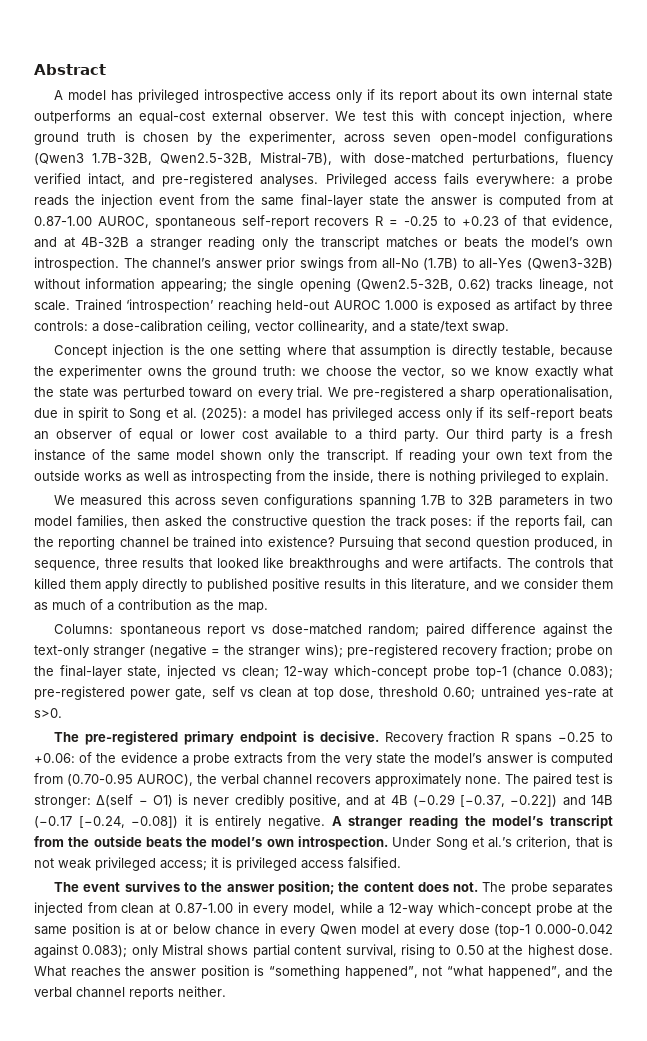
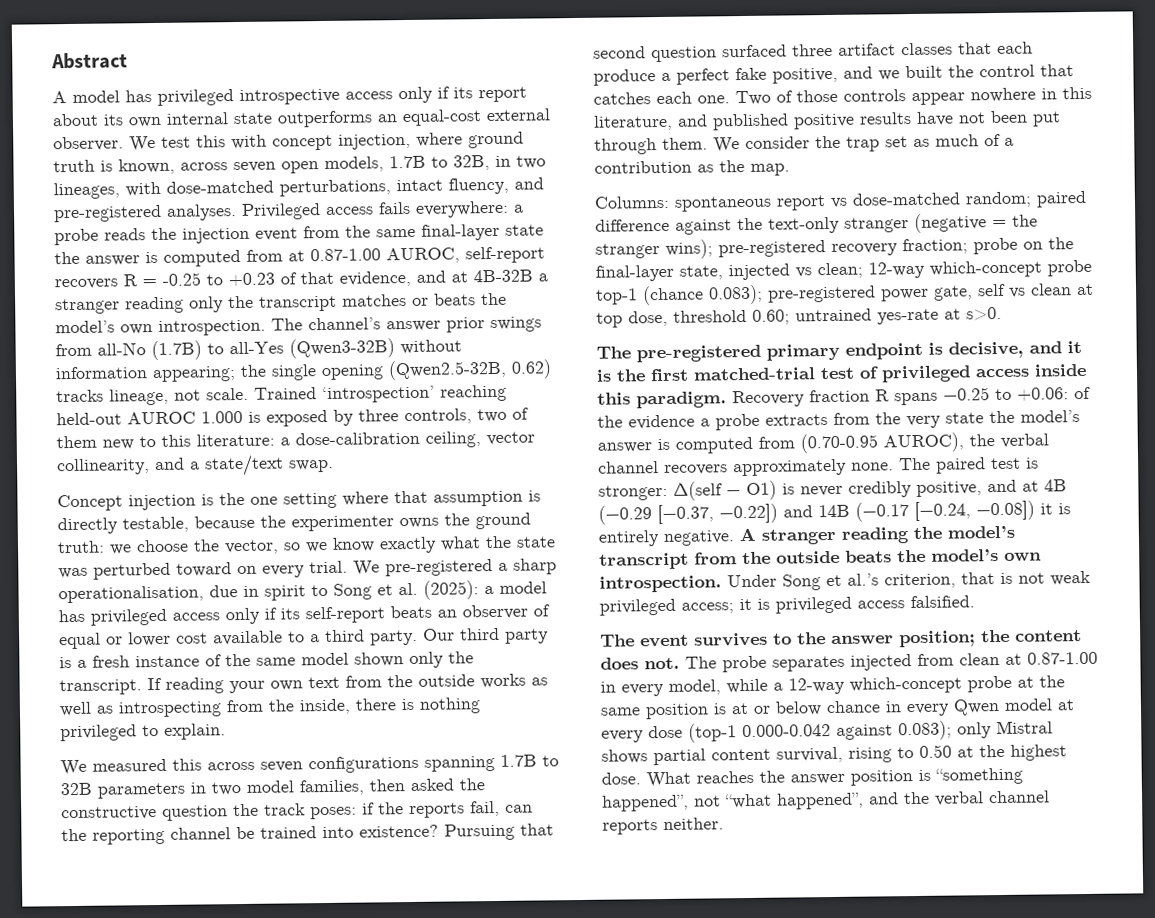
[142,131,613,145] [34,152,613,166] [34,173,126,186] chosen by the experimenter, across seven open-model configurations (Qwen3 1.7B-32B, Qwen2.5-32B, Mistral-7B), with dose-matched perturbations, fluency verified intact, -> [118,155,546,175] [53,177,509,200] known, across seven open models, 1.7B to 32B, in two lineages, with dose-matched perturbations, intact fluency,
[154,216,236,229] spontaneous -> (460, 255) none
[495,299,613,313] [34,321,88,331] as artifact by three controls: -> [333,407,529,426] [56,433,275,450] by three controls, two of them new to this literature:
[533,536,613,550] [34,557,614,571] [34,578,613,592] produced, in sequence, three results that looked like breakthroughs and were artifacts. The controls that killed them apply directly to published positive results in this literature, and we consider them -> [722,41,1033,58] [593,64,1074,86] [593,86,1092,106] [593,110,1061,131] [594,135,908,155] surfaced three artifact classes that each produce a perfect fake positive, and we built the control that catches each one. Two of those controls appear nowhere in this literature, and published positive results have not been put through them. We consider the trap set
[319,731,379,742] decisive. -> [948,341,1082,359] [596,363,1087,383] [597,391,727,409] decisive, and it is the first matched-trial test of privileged access inside this paradigm.

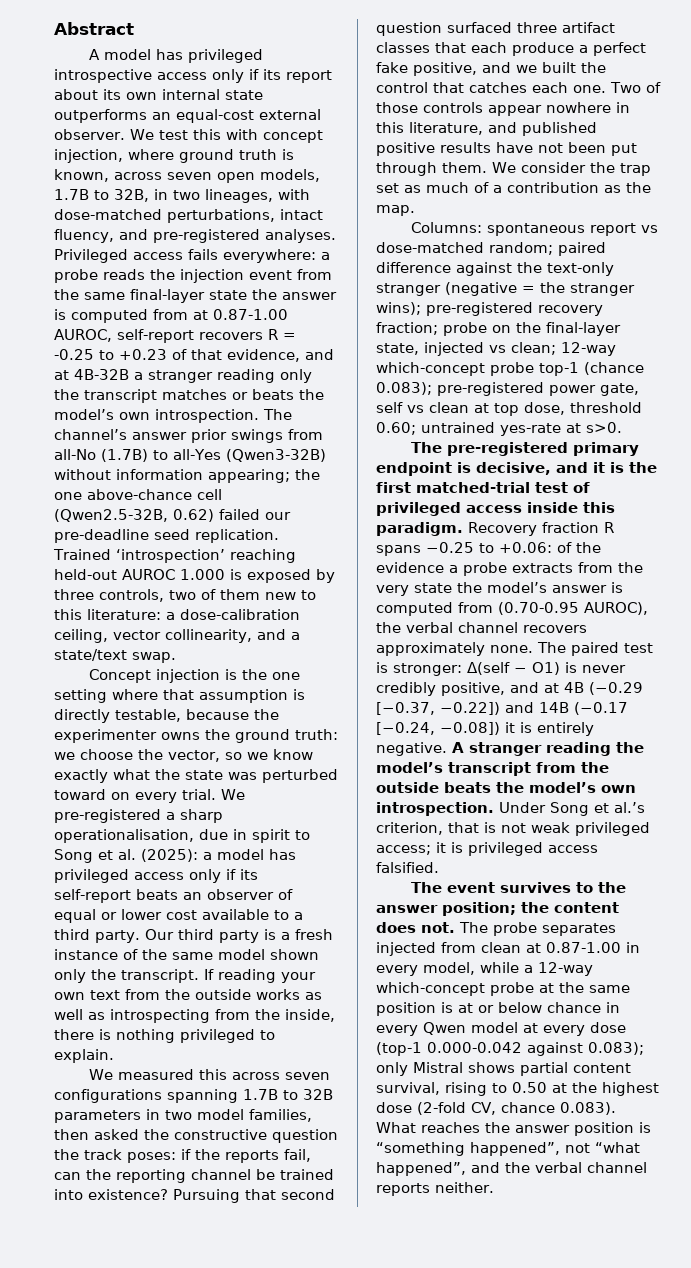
[271,359,552,381] [56,387,249,406] single opening (Qwen2.5-32B, 0.62) tracks lineage, not scale. -> [54,489,222,500] [54,509,291,522] [54,529,279,543] one above-chance cell (Qwen2.5-32B, 0.62) failed our pre-deadline seed replication.
[601,772,641,785] dose. -> [376,1102,616,1115] dose (2-fold CV, chance 0.083).

